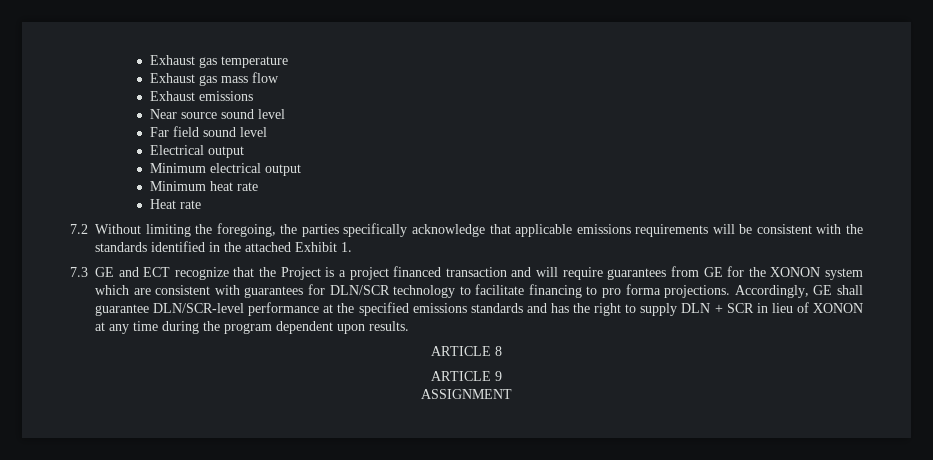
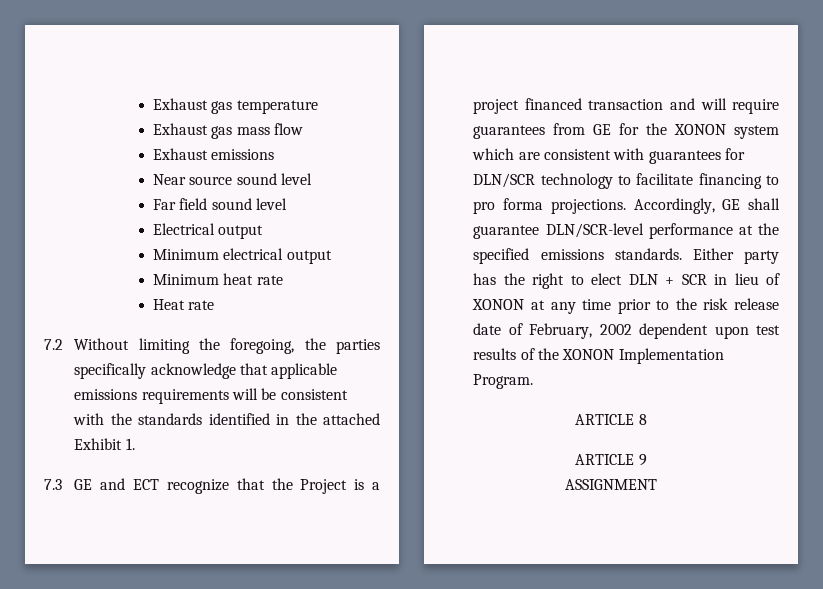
[470,303,547,313] standards and -> [614,248,779,264] standards. Either party
[640,303,678,316] supply -> [591,273,623,285] elect
[162,321,409,334] during the program dependent upon results. -> [617,298,779,314] [473,323,780,339] [473,348,724,364] [473,374,534,389] prior to the risk release date of February, 2002 dependent upon test results of the XONON Implementation Program.

